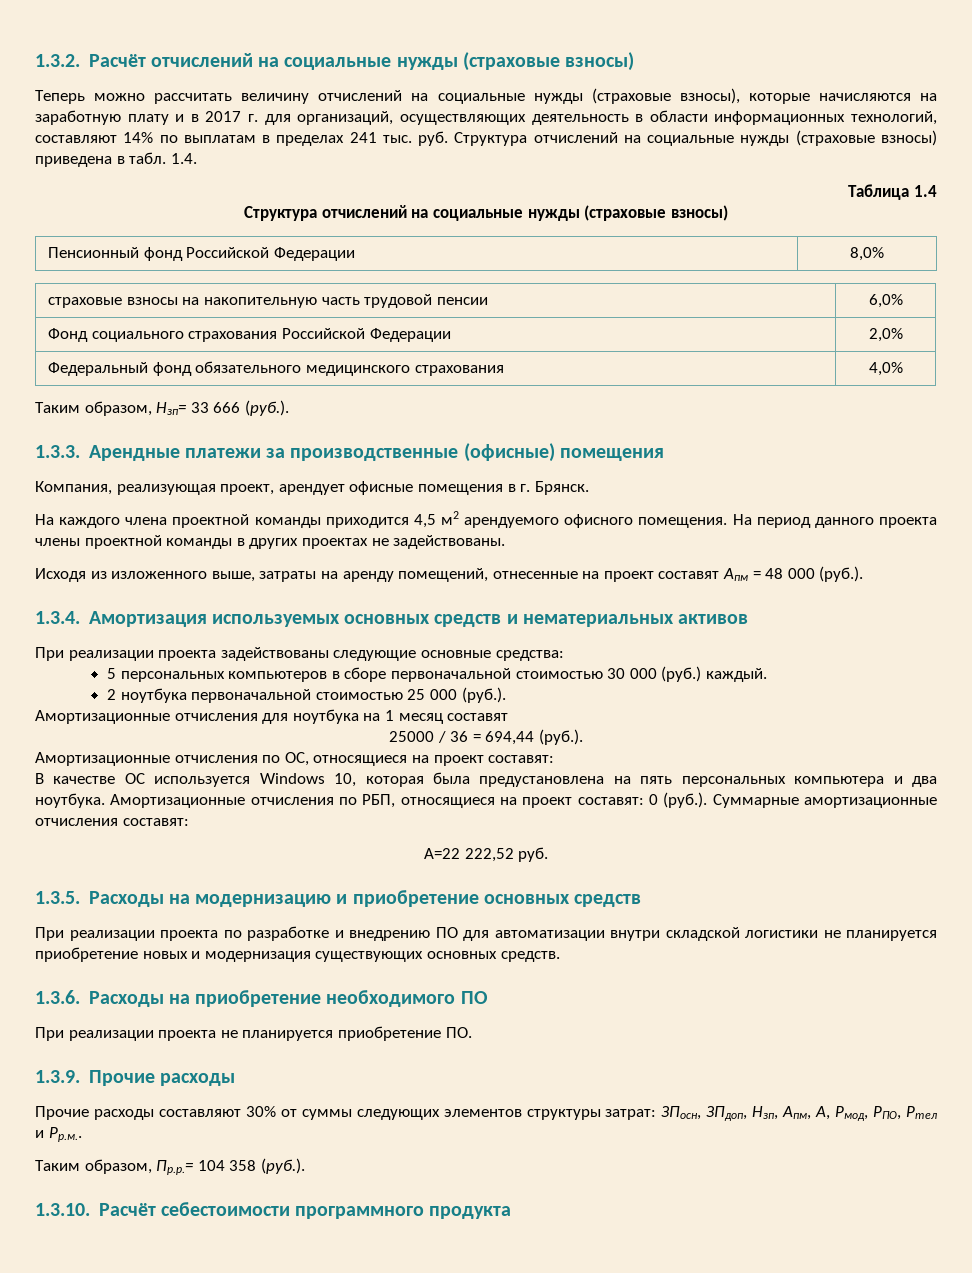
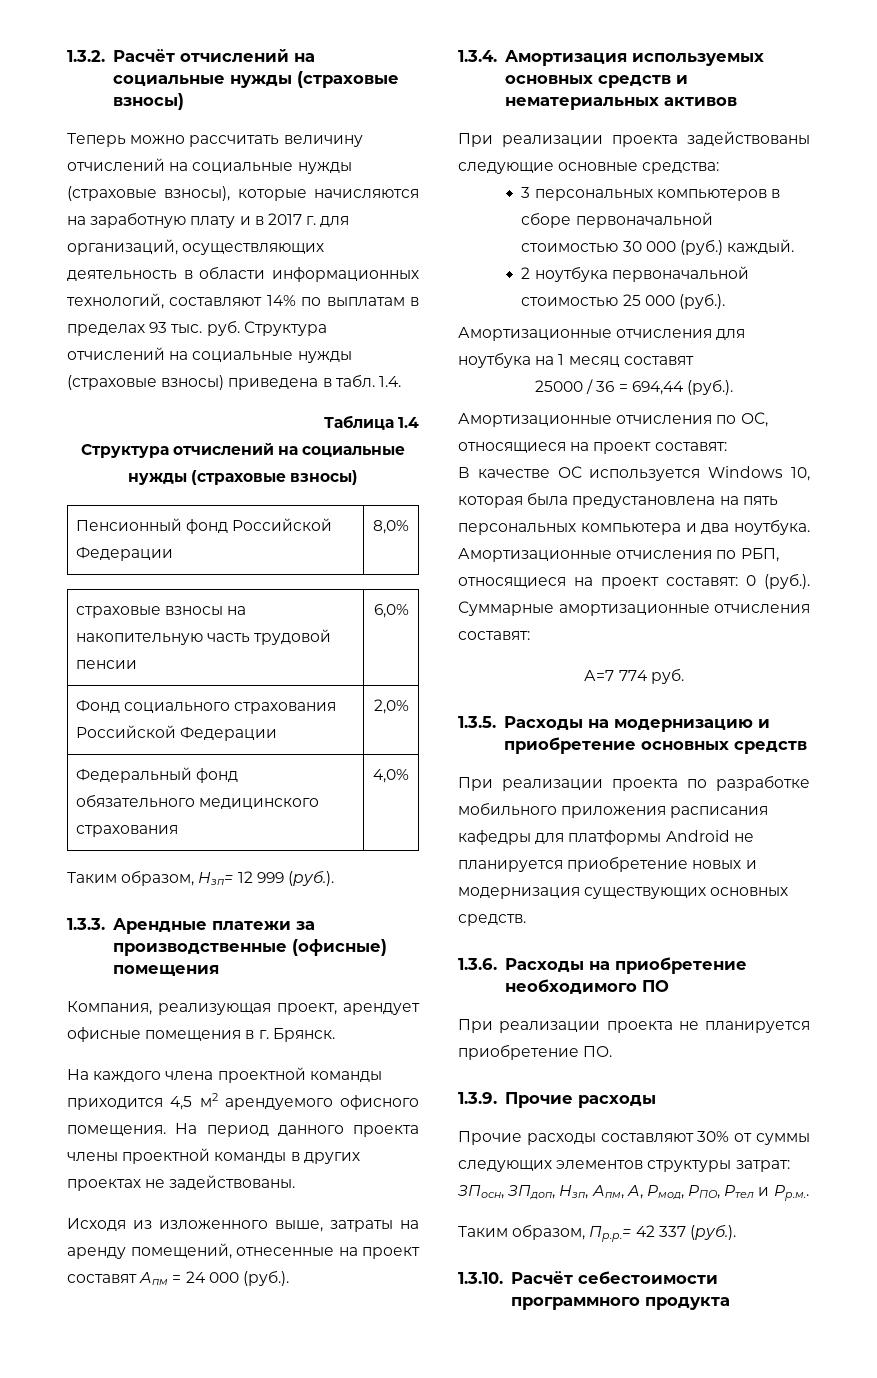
[349,132,377,143] 241 -> [149,322,168,333] 93
[190,402,241,413] 33 666 -> [237,871,284,883] 12 999
[765,568,784,579] 48 -> [185,1271,206,1283] 24
[107,668,117,679] 5 -> [521,187,531,198] 3
[423,848,514,862] А=22 222,52 -> [584,670,648,681] А=7 774
[334,927,818,941] и внедрению ПО для автоматизации внутри складской логистики -> [458,802,769,818] [458,830,730,845] мобильного приложения расписания кафедры для платформы Android
[197,1160,257,1171] 104 358 -> [635,1225,686,1237] 42 337

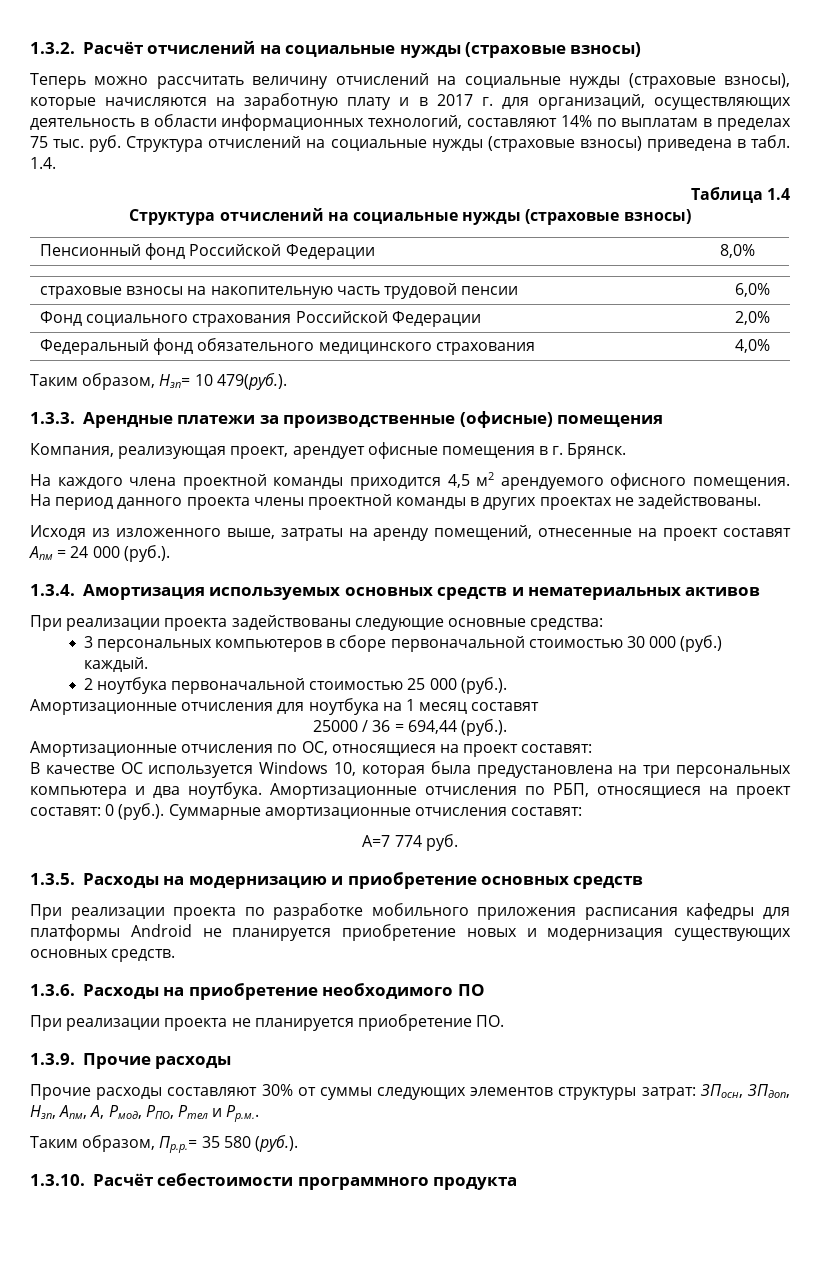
[149,322,168,333] 93 -> [30,136,48,148] 75
[237,870,334,886] 12 999 (руб.). -> [194,373,287,390] 10 479(руб.).
[742,496,778,506] пять -> [643,765,671,778] три
[635,1225,686,1237] 42 337 -> [201,1136,251,1148] 35 580

